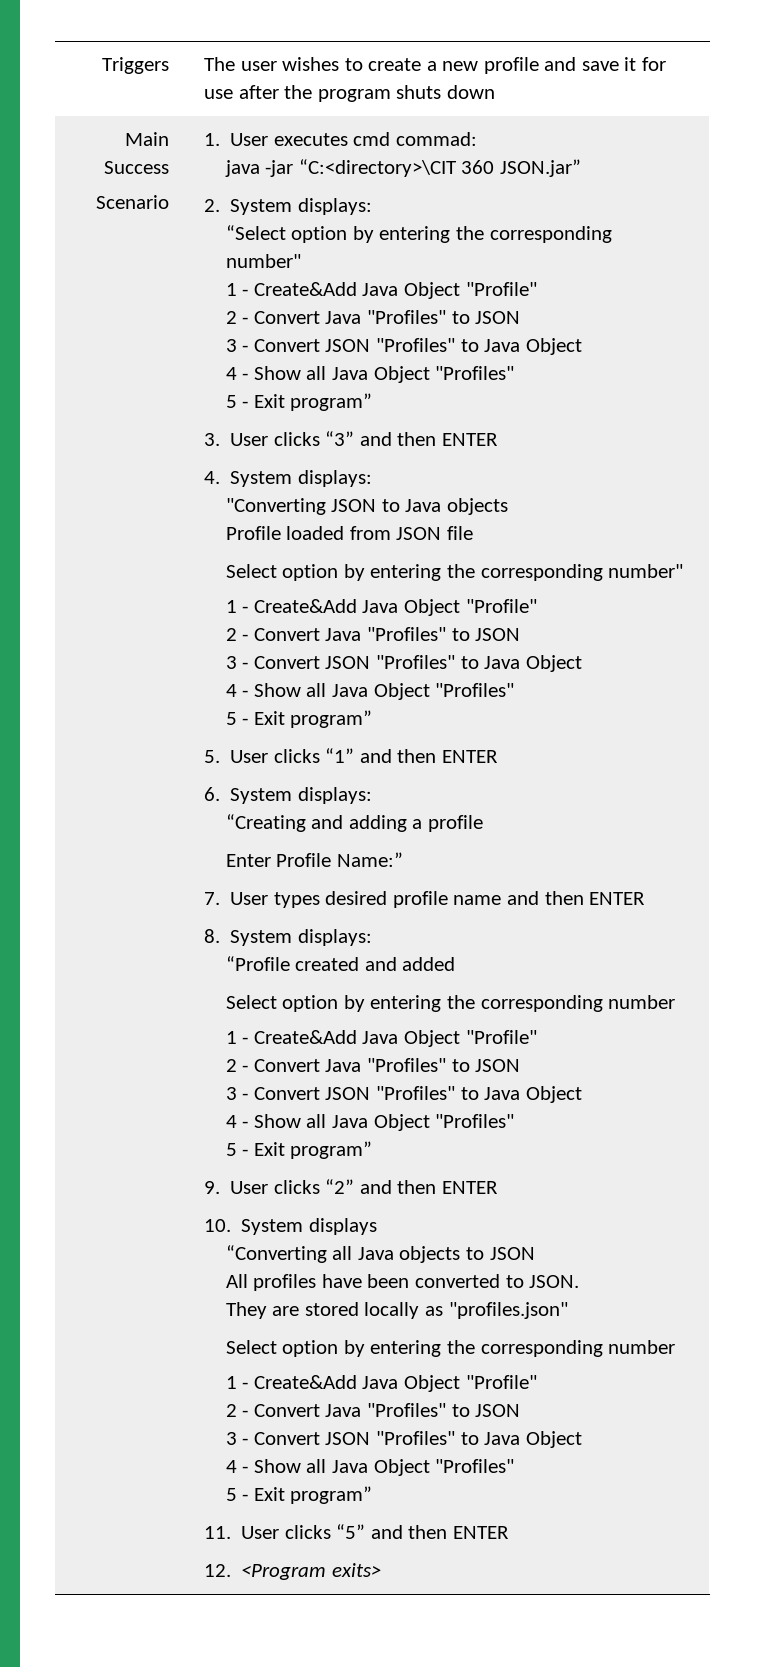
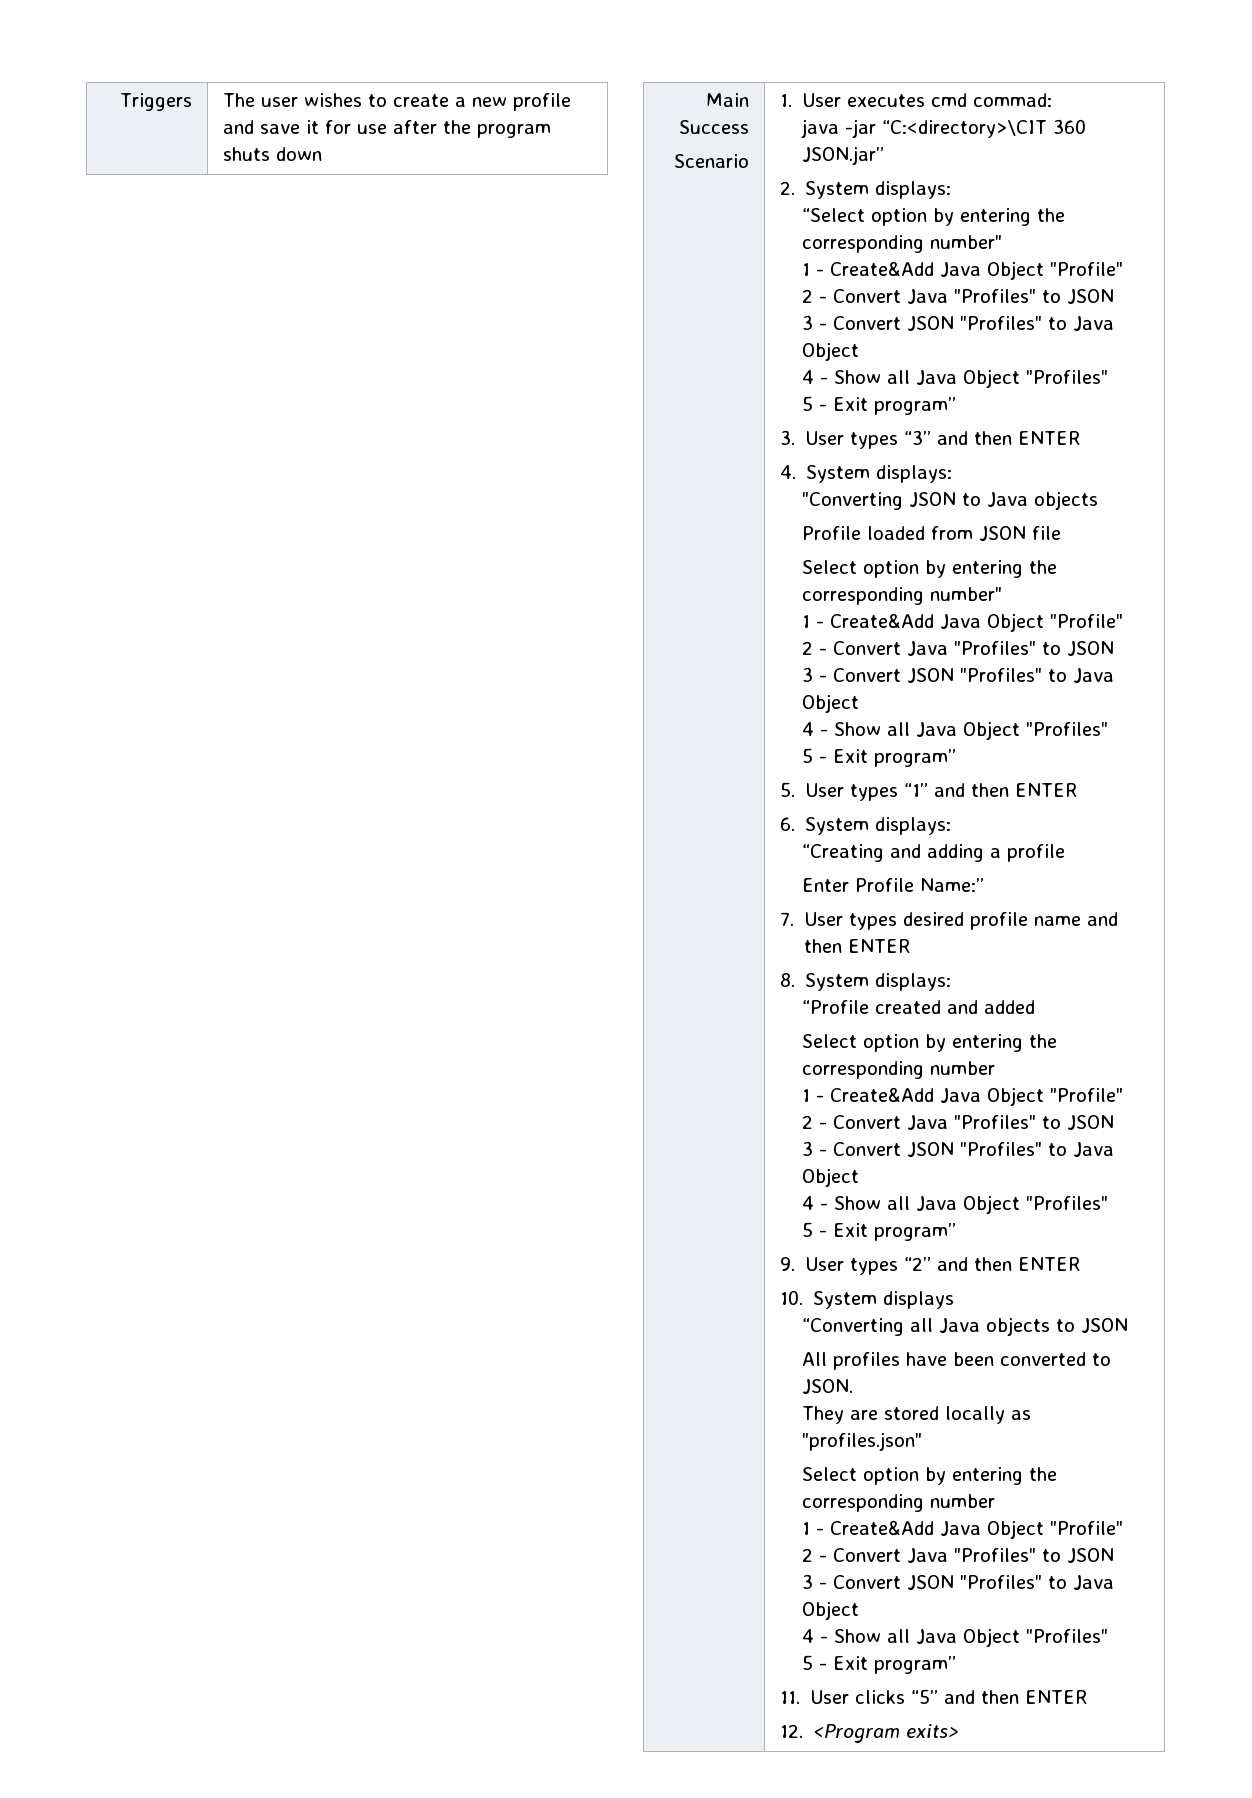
[273,432,320,446] clicks -> [850,432,899,449] types
[273,749,320,763] clicks -> [850,784,899,801] types
[273,1180,320,1194] clicks -> [850,1258,899,1275] types

